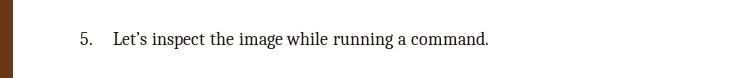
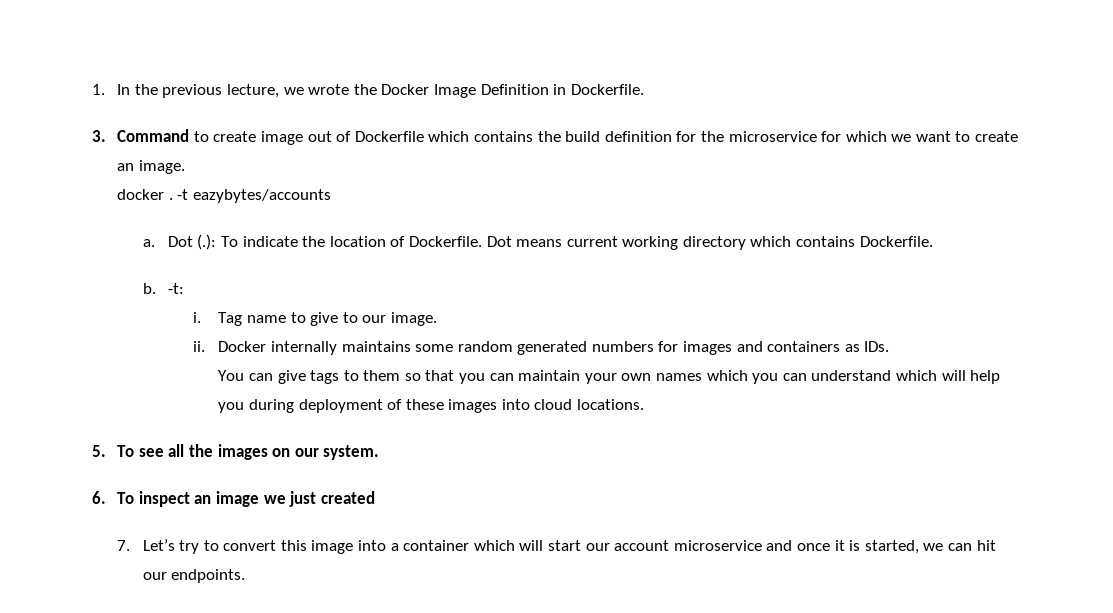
[80,31,489,49] 5. Let’s inspect the image while running a command. -> [92,84,644,98] [92,129,1019,145] [117,160,185,174] [117,189,332,203] [142,234,933,250] [142,283,184,294] [193,312,437,326] [193,341,890,355] [218,370,1001,384] [218,399,645,413] [92,444,380,460] [92,491,375,507] [117,539,996,554] [142,569,246,583] 1. In the previous lecture, we wrote the Docker Image Definition in Dockerfile. // 3. Command to create image out of Dockerfile which contains the build definition for the microservice for which we want to create an image. // docker . -t eazybytes/accounts // a. Dot (.): To indicate the location of Dockerfile. Dot means current working directory which contains Dockerfile. // b. -t: // i. Tag name to give to our image. // ii. Docker internally maintains some random generated numbers for images and containers as IDs. // You can give tags to them so that you can maintain your own names which you can understand which will help you during deployment of these images into cloud locations. // 5. To see all the images on our system. // 6. To inspect an image we just created // 7. Let’s try to convert this image into a container which will start our account microservice and once it is started, we can hit our endpoints.

